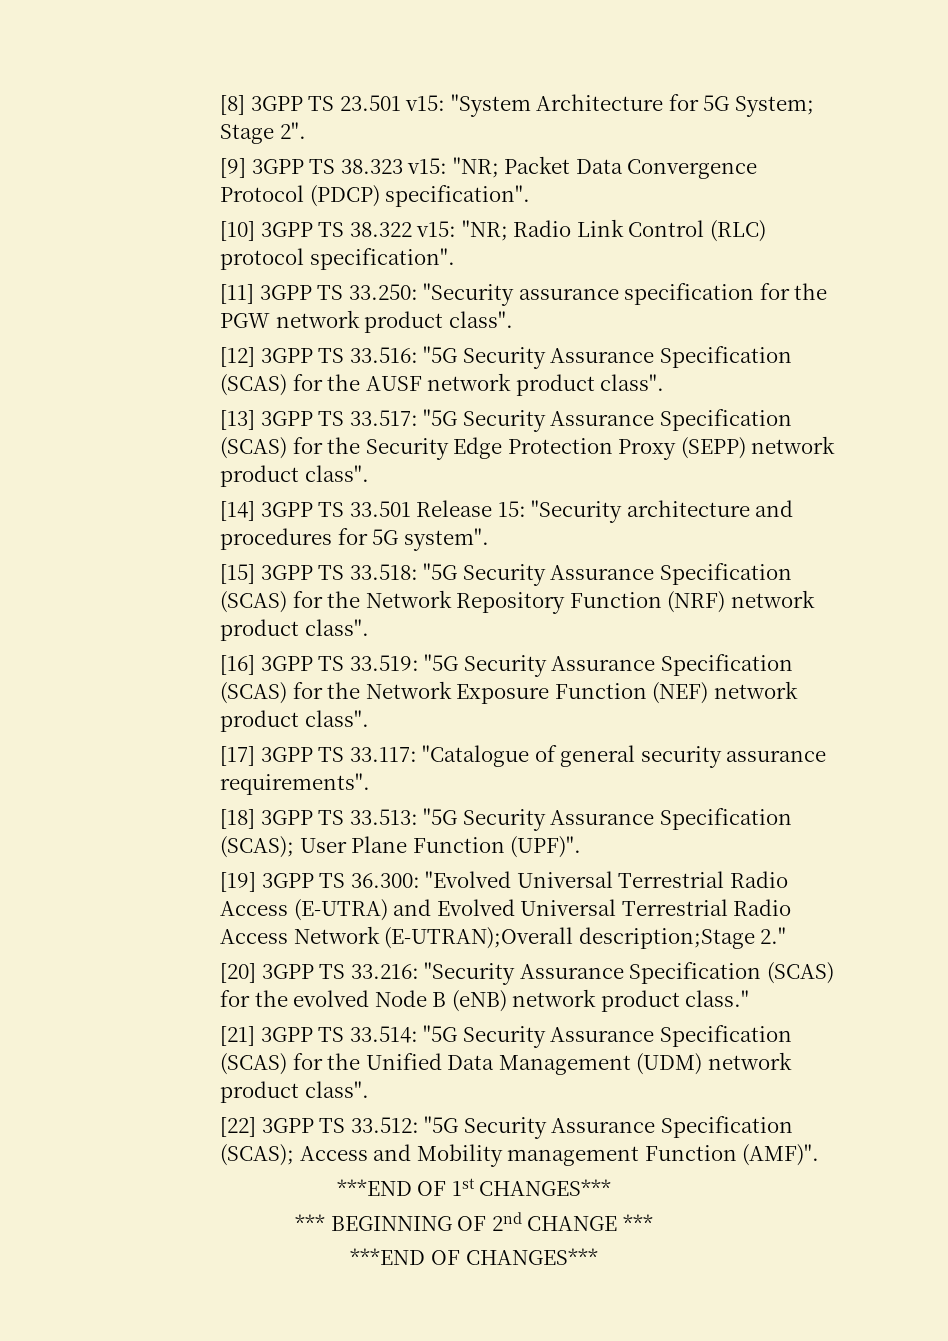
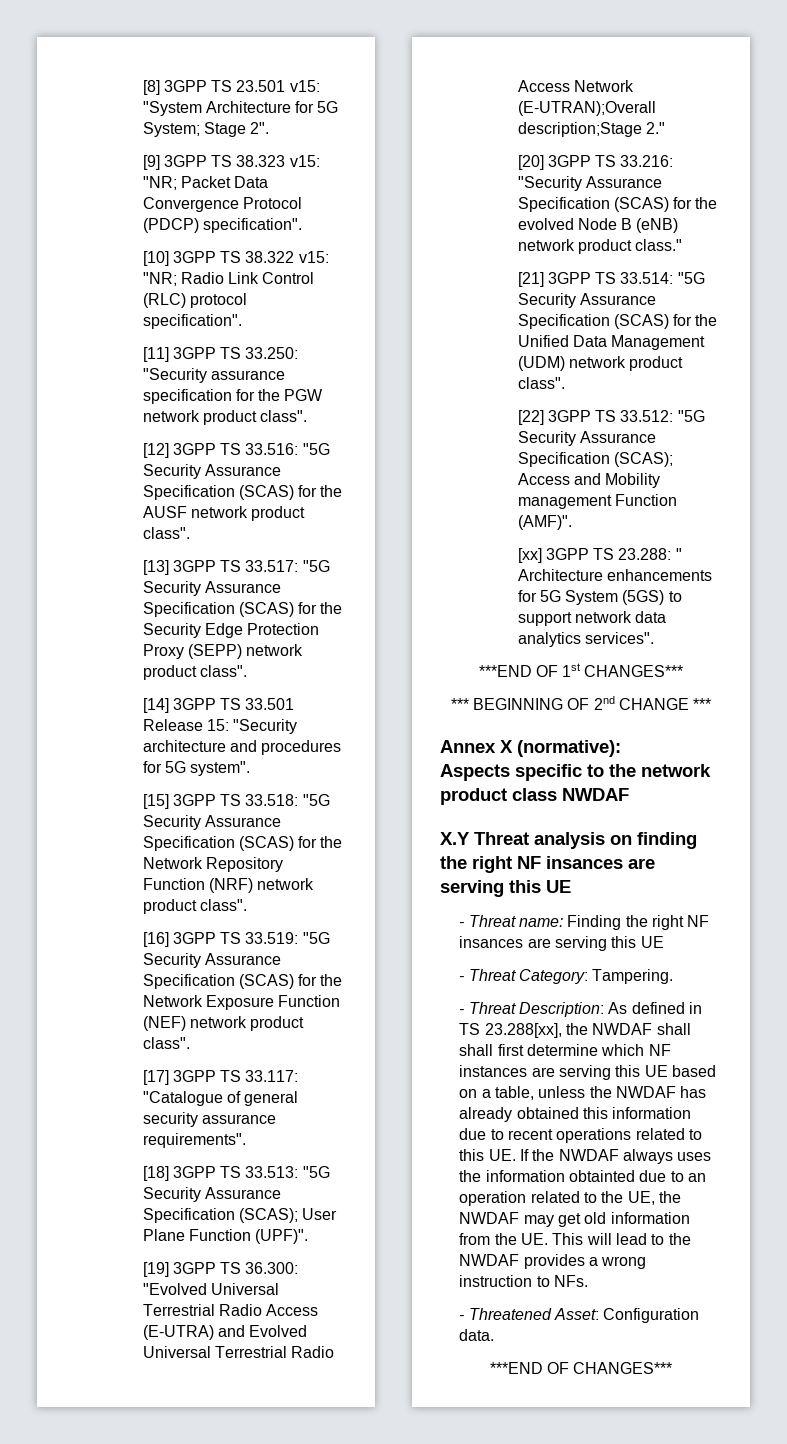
(820, 1155) none -> [517,548,682,563] [517,569,712,581] [517,590,682,605] [517,611,667,626] [517,632,654,647] // [xx] 3GPP TS 23.288: " Architecture enhancements for 5G System (5GS) to support network data analytics services".
(653, 1222) none -> [440,740,621,757] [440,764,711,781] [440,788,629,805] [440,832,697,849] [440,856,655,873] [440,880,571,897] [459,915,710,930] [459,936,664,951] [459,969,674,984] [459,1002,702,1017] [459,1023,691,1038] [459,1044,671,1056] [459,1065,716,1080] [459,1086,707,1100] [459,1107,692,1122] [459,1128,702,1143] [459,1149,712,1164] [459,1170,706,1182] [459,1191,681,1206] [459,1212,690,1227] [459,1233,691,1245] [459,1254,647,1269] [459,1275,589,1287] [459,1308,700,1323] [459,1329,495,1341] // Annex X (normative): // Aspects specific to the network product class NWDAF // X.Y Threat analysis on finding the right NF insances are serving this UE // - Threat name: Finding the right NF insances are serving this UE // - Threat Category: Tampering. // - Threat Description: As defined in TS 23.288[xx], the NWDAF shall shall first determine which NF instances are serving this UE based on a table, unless the NWDAF has already obtained this information due to recent operations related to this UE. If the NWDAF always uses the information obtainted due to an operation related to the UE, the NWDAF may get old information from the UE. This will lead to the NWDAF provides a wrong instruction to NFs. // - Threatened Asset: Configuration data.

